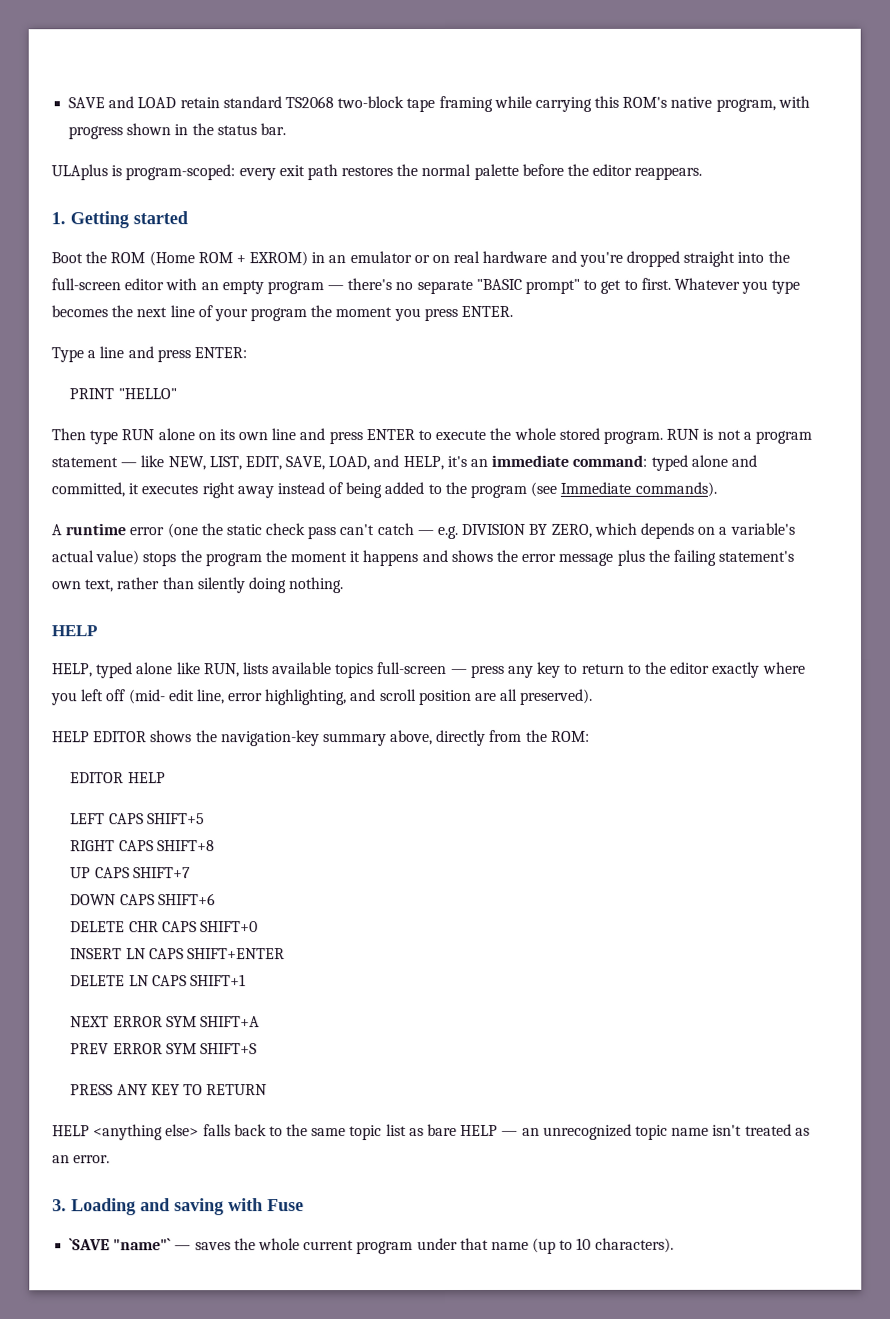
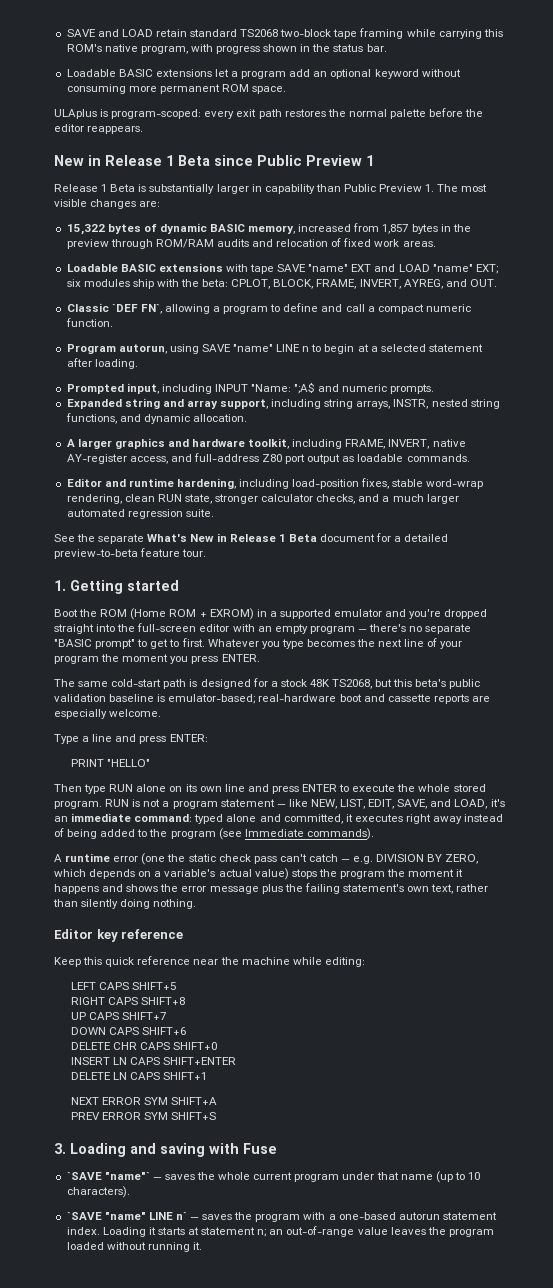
(286, 129) none -> [66,69,461,79] [66,84,287,94] // Loadable BASIC extensions let a program add an optional keyword without consuming more permanent ROM space.
(703, 173) none -> [54,155,374,166] [54,184,488,194] [54,199,161,209] [66,223,471,235] [66,238,436,249] [66,263,498,274] [66,279,497,289] [66,303,471,314] [65,318,113,327] [66,344,483,354] [66,358,138,369] [66,382,435,394] [66,398,500,409] [65,413,247,424] [66,438,466,449] [66,453,470,464] [66,478,484,489] [66,494,459,504] [66,509,214,519] [54,533,449,544] [54,548,207,559] // New in Release 1 Beta since Public Preview 1 // Release 1 Beta is substantially larger in capability than Public Preview 1. The most visible changes are: // 15,322 bytes of dynamic BASIC memory, increased from 1,857 bytes in the preview through ROM/RAM audits and relocation of fixed work areas. // Loadable BASIC extensions with tape SAVE "name" EXT and LOAD "name" EXT; six modules ship with the beta: CPLOT, BLOCK, FRAME, INVERT, AYREG, and OUT. // Classic `DEF FN`, allowing a program to define and call a compact numeric function. // Program autorun, using SAVE "name" LINE n to begin at a selected statement after loading. // Prompted input, including INPUT "Name: ";A$ and numeric prompts. // Expanded string and array support, including string arrays, INSTR, nested string functions, and dynamic allocation. // A larger graphics and hardware toolkit, including FRAME, INVERT, native AY-register access, and full-address Z80 port output as loadable commands. // Editor and runtime hardening, including load-position fixes, stable word-wrap rendering, clean RUN state, stronger calculator checks, and a much larger automated regression suite. // See the separate What's New in Release 1 Beta document for a detailed preview-to-beta feature tour.
[328,250,548,264] an emulator or on real hardware -> [269,609,383,619] a supported emulator
(514, 311) none -> [54,678,481,689] [54,694,490,704] [54,709,162,719] // The same cold-start path is designed for a stock 48K TS2068, but this beta's public validation baseline is emulator-based; real-hardware boot and cassette reports are especially welcome.
[328,455,444,471] LOAD, and HELP, -> [430,799,488,809] and LOAD,
[51,625,97,637] [52,661,806,679] [51,688,594,706] [52,729,590,747] [70,772,166,784] HELP // HELP, typed alone like RUN, lists available topics full-screen — press any key to return to the editor exactly where you left off (mid- edit line, error highlighting, and scroll position are all preserved). // HELP EDITOR shows the navigation-key summary above, directly from the ROM: // EDITOR HELP -> [54,929,184,942] [54,956,365,967] Editor key reference // Keep this quick reference near the machine while editing:
[70,1084,268,1096] [52,1123,810,1141] [52,1155,111,1164] // PRESS ANY KEY TO RETURN // HELP <anything else> falls back to the same topic list as bare HELP — an unrecognized topic name isn't treated as an error. -> (216, 1116) none
(674, 1245) none -> [66,1211,497,1222] [66,1226,494,1237] [66,1242,202,1252] // `SAVE "name" LINE n` — saves the program with a one-based autorun statement index. Loading it starts at statement n; an out-of-range value leaves the program loaded without running it.

